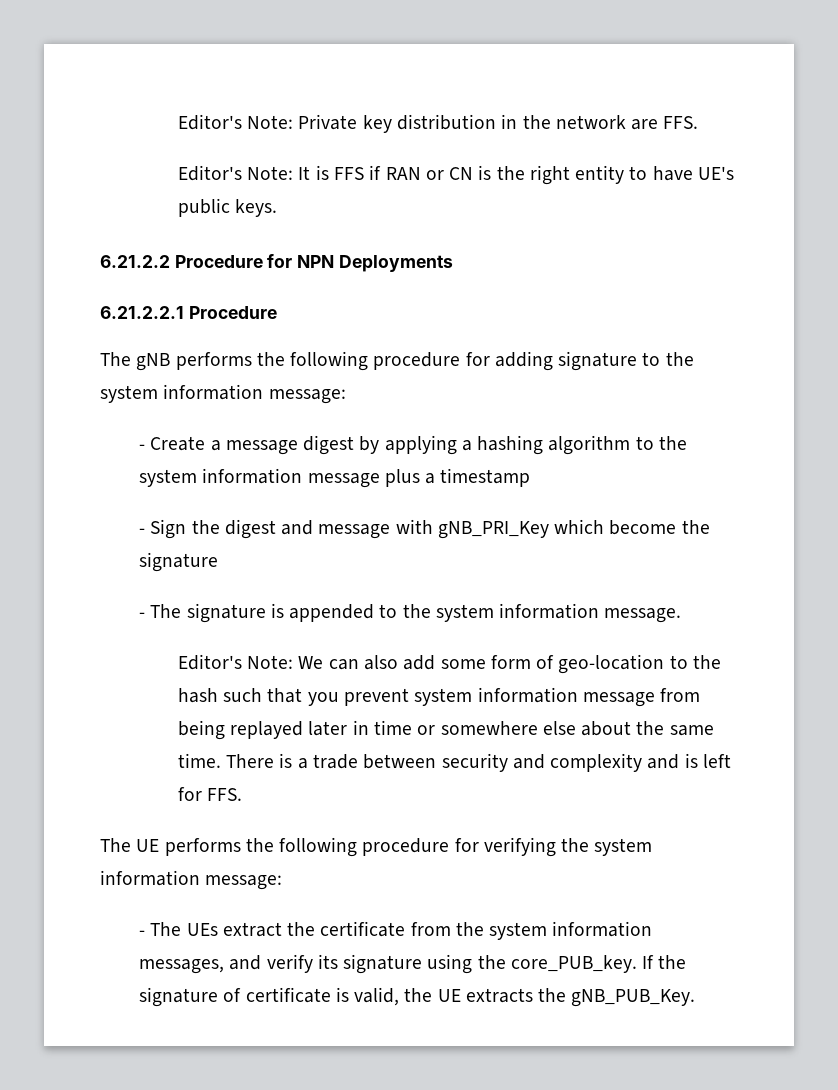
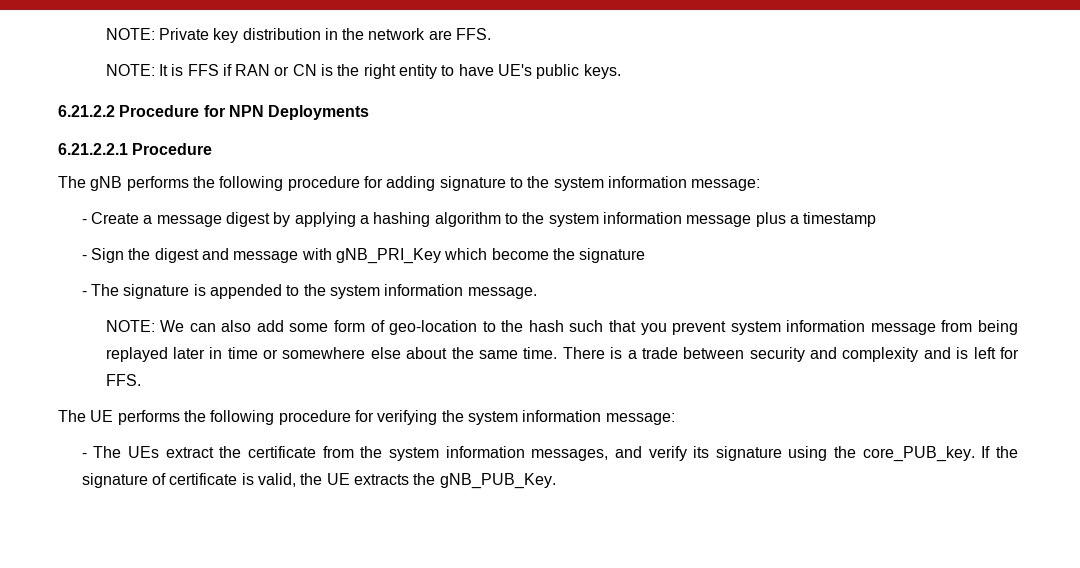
[177,114,294,130] Editor's Note: -> [105,28,155,40] NOTE:
[177,165,294,181] Editor's Note: -> [105,64,155,76] NOTE:
[177,654,294,670] Editor's Note: -> [105,320,155,332] NOTE:

